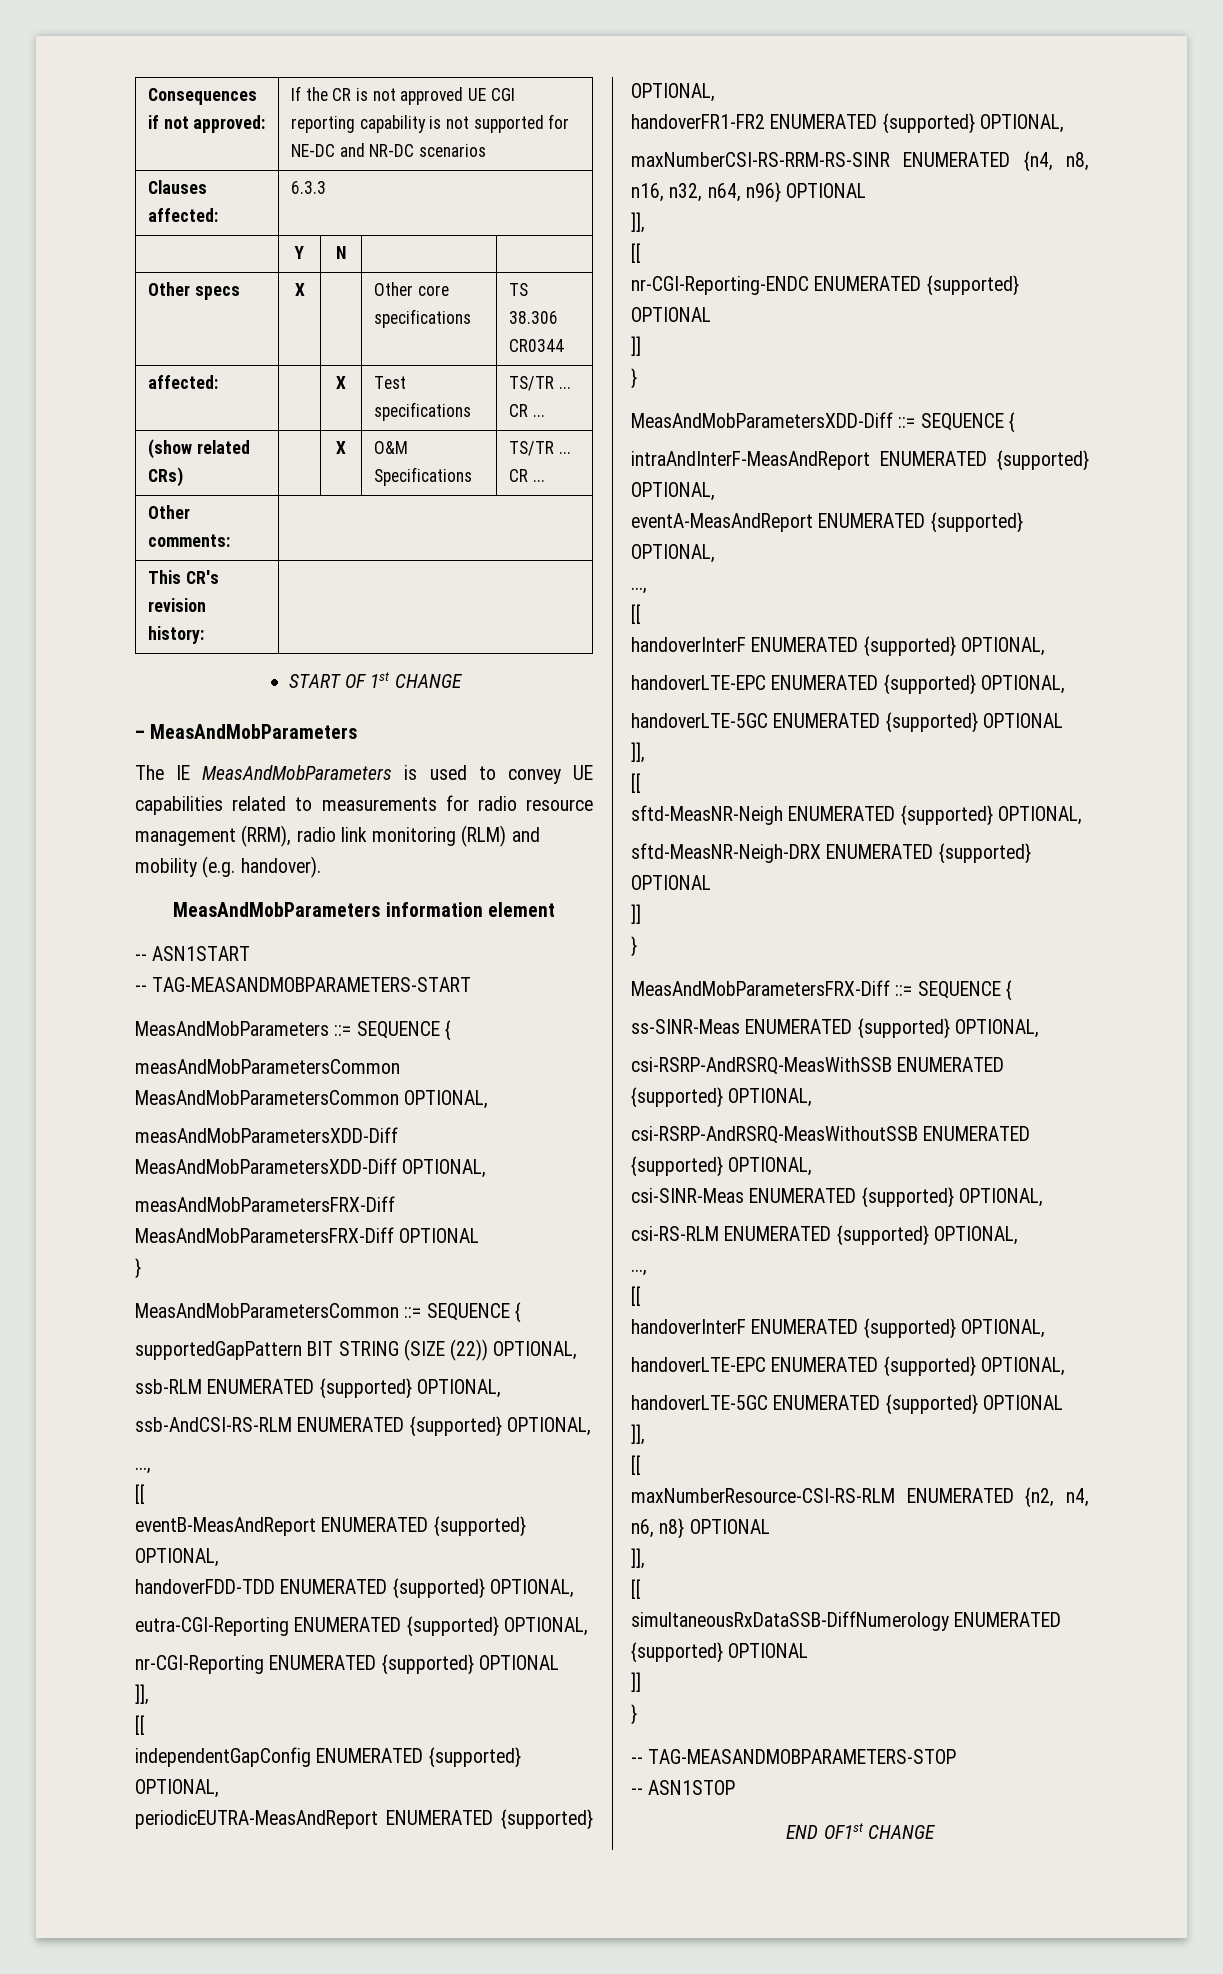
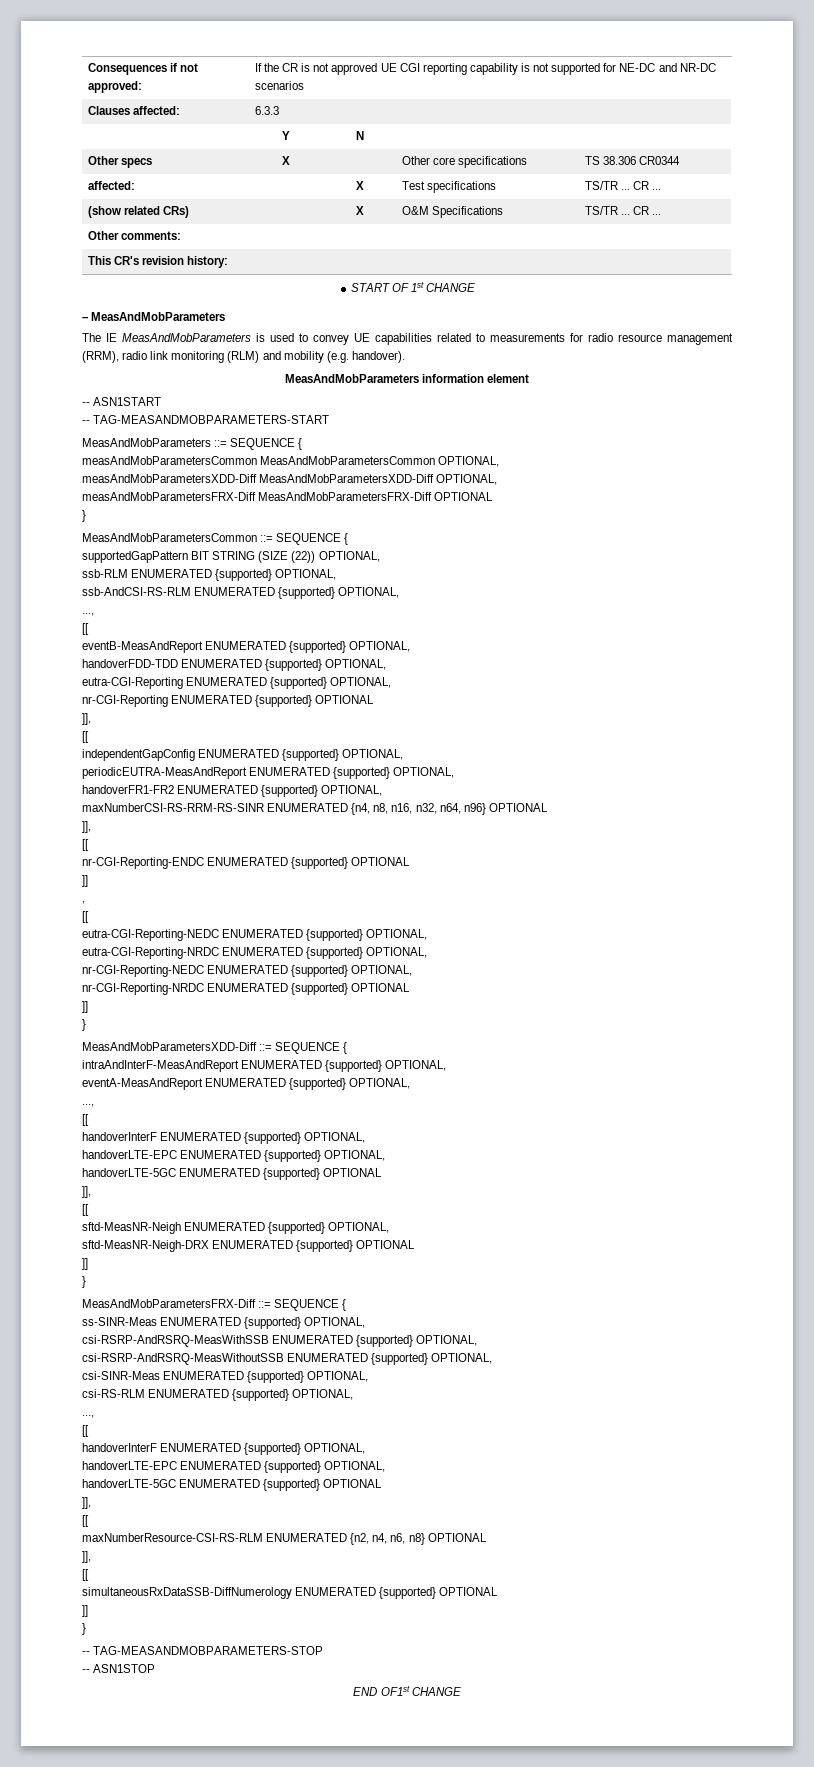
(641, 346) none -> [82,901,85,904] [82,911,89,923] [82,929,428,941] [82,947,428,959] [82,965,413,977] [82,983,411,995] [82,1001,88,1013] // , // [[ // eutra-CGI-Reporting-NEDC ENUMERATED {supported} OPTIONAL, // eutra-CGI-Reporting-NRDC ENUMERATED {supported} OPTIONAL, // nr-CGI-Reporting-NEDC ENUMERATED {supported} OPTIONAL, // nr-CGI-Reporting-NRDC ENUMERATED {supported} OPTIONAL // ]]

